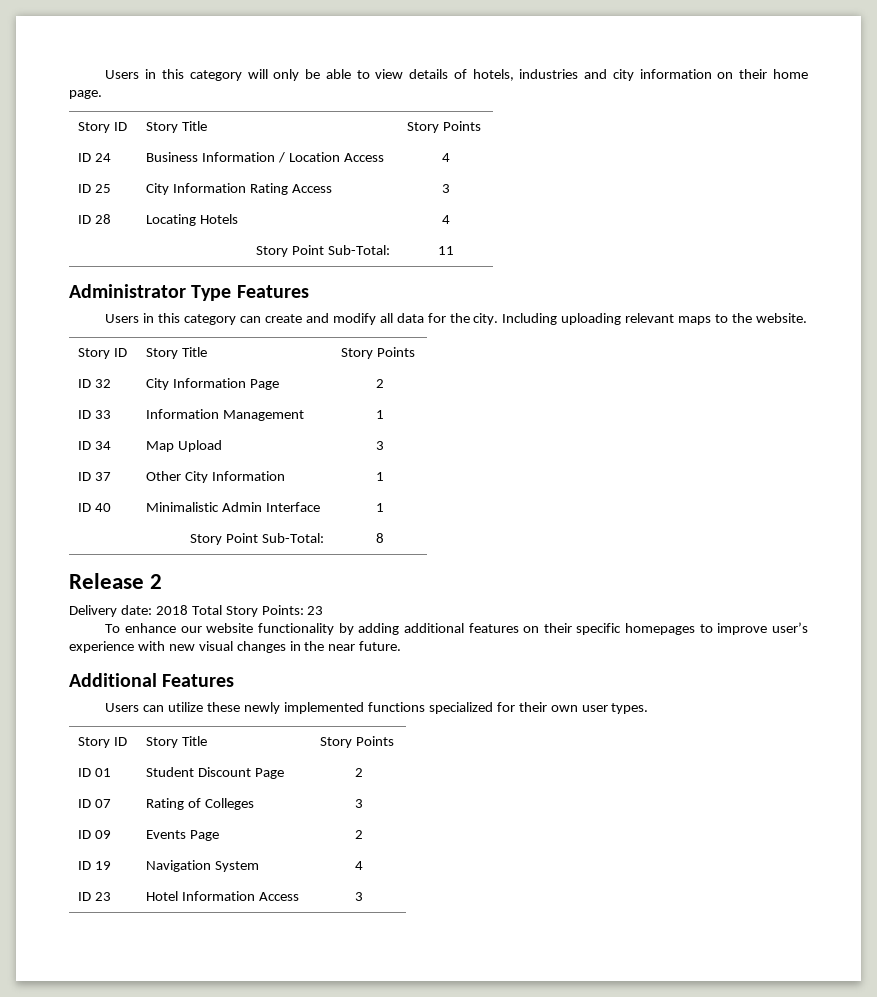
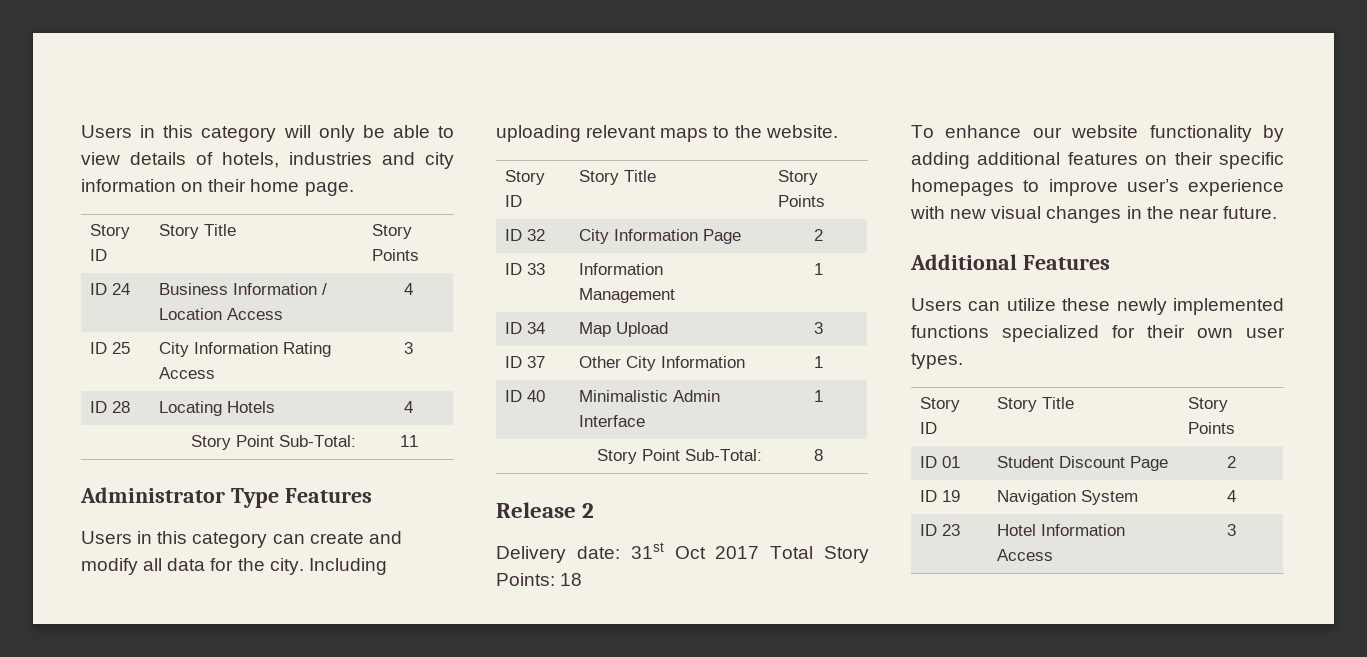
[155,605,188,615] 2018 -> [630,542,760,559] 31st Oct 2017
[307,606,324,615] 23 -> [560,573,583,586] 18
[77,799,111,808] [145,798,254,810] [354,799,363,808] [77,830,111,839] [145,830,219,841] [354,830,363,839] // ID 07 | Rating of Colleges | 3 // ID 09 | Events Page | 2 -> (1236, 462) none

